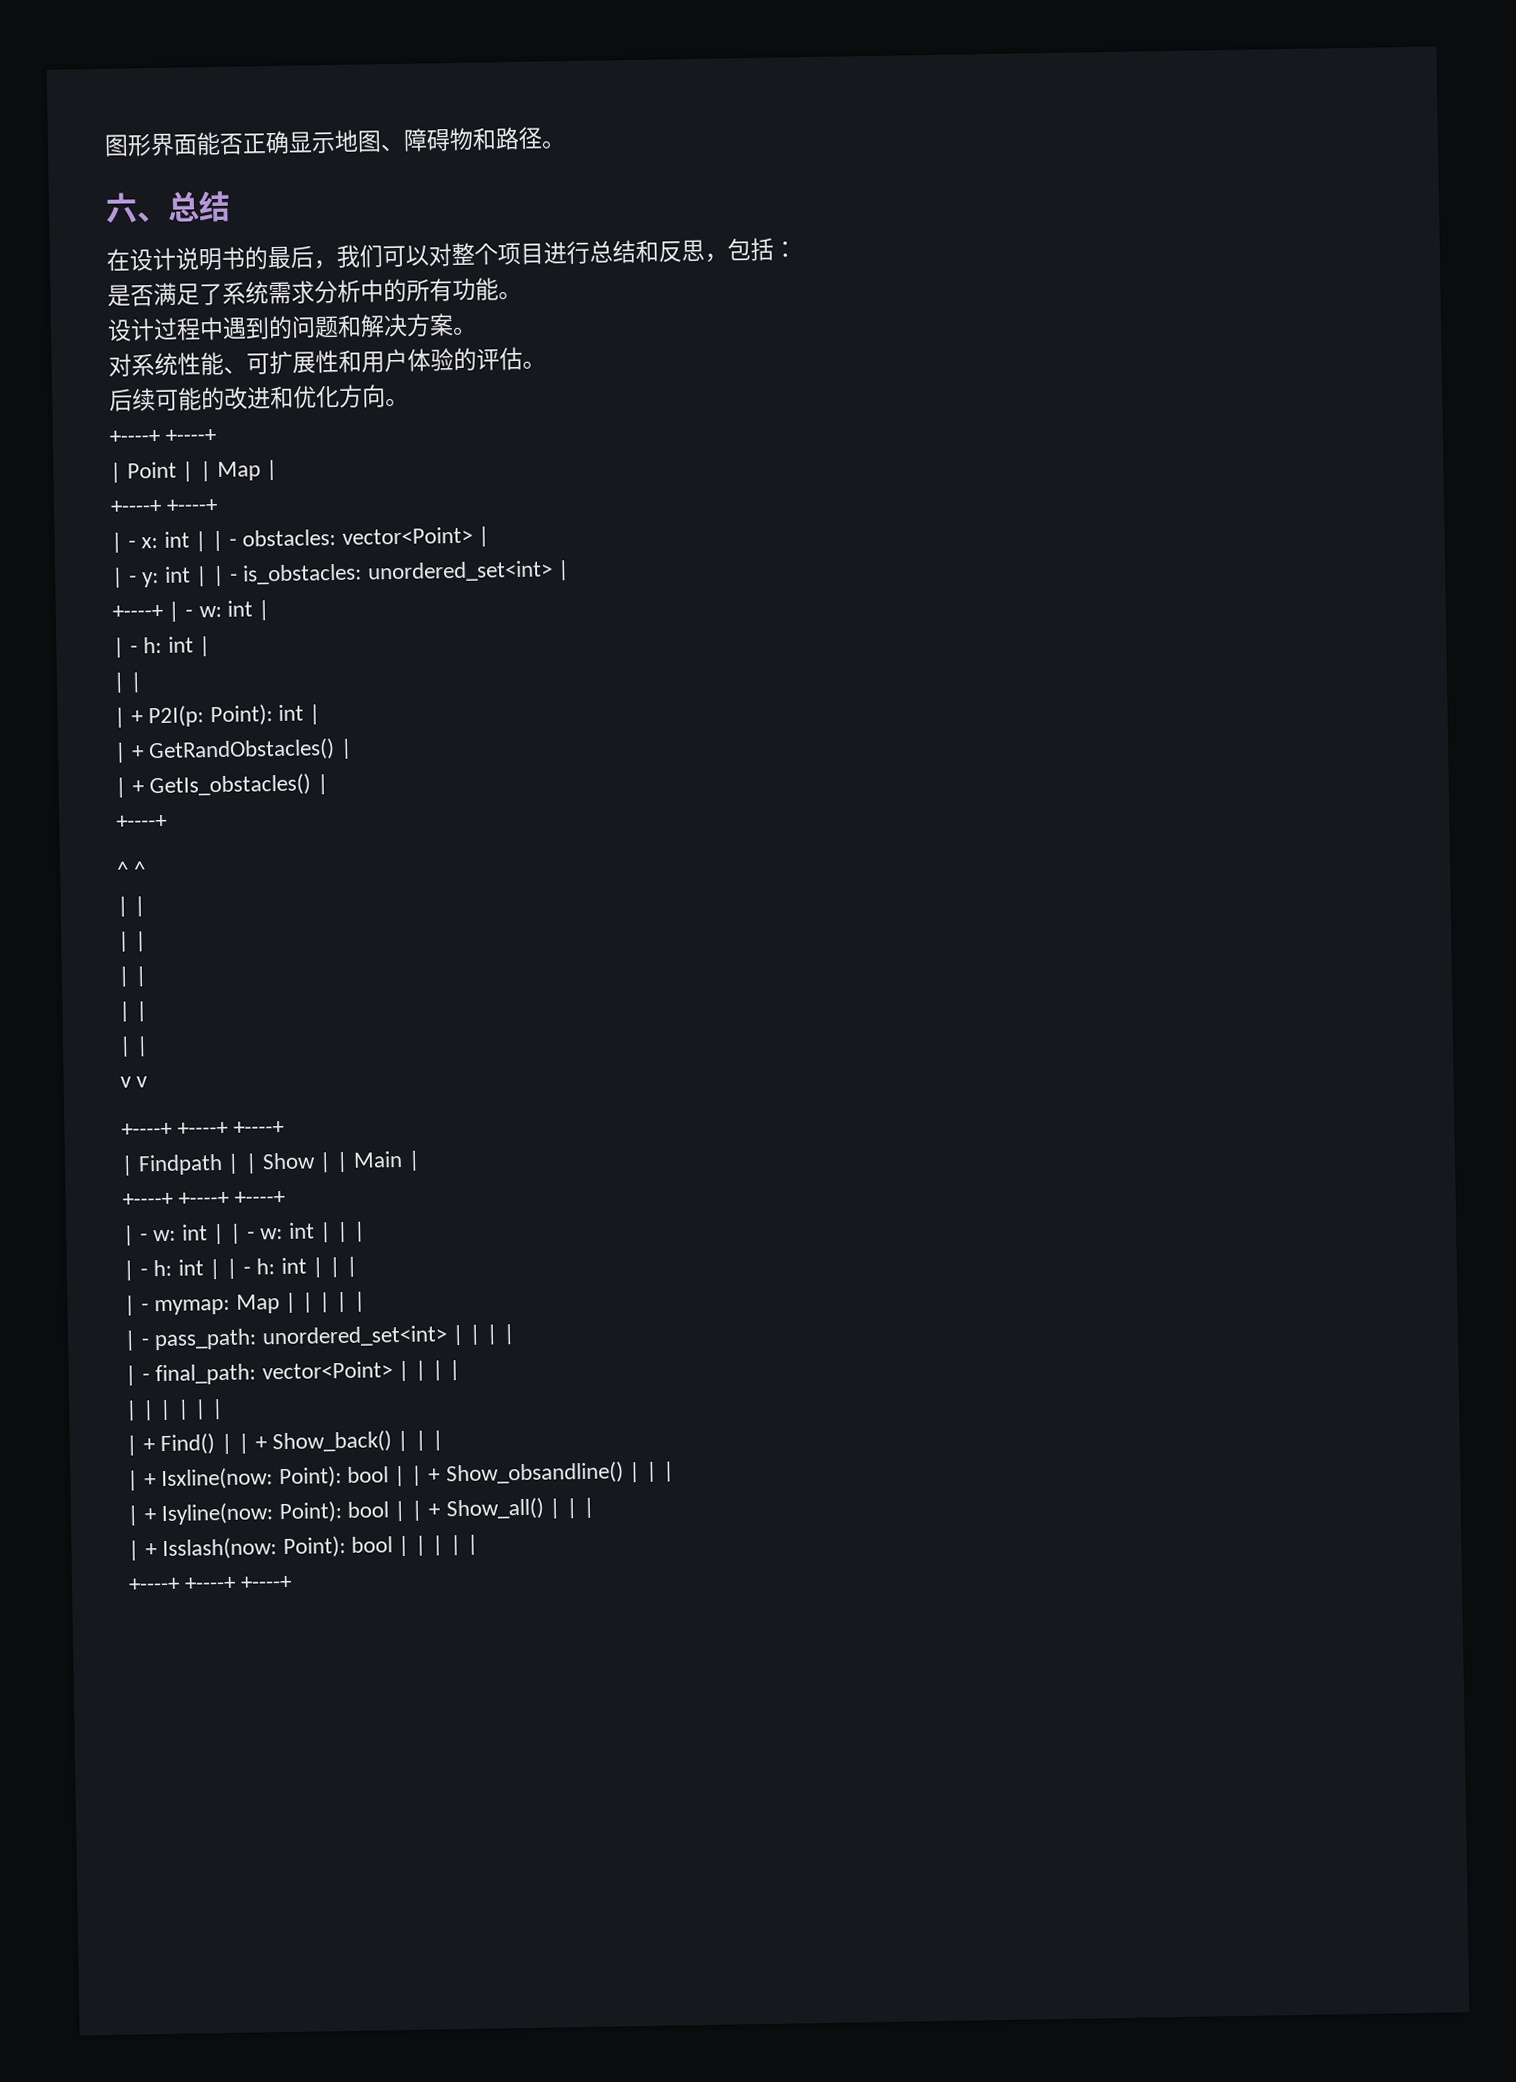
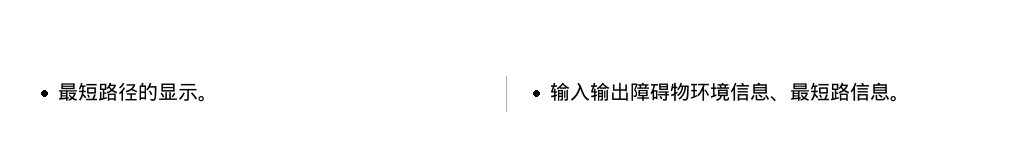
[104,126,566,157] [105,190,231,224] [106,237,797,272] [107,277,522,307] [107,313,477,342] [108,346,546,377] [108,384,409,412] [109,428,217,444] [110,459,279,483] [110,498,219,514] [111,526,490,553] [111,560,570,588] [112,600,271,622] [113,636,211,658] [113,672,144,693] [114,704,322,728] [114,738,353,763] [115,773,329,798] [116,814,167,829] [116,861,147,878] [117,896,147,917] [118,931,148,952] [118,966,148,987] [119,1001,149,1022] [119,1036,150,1057] [120,1076,149,1088] [121,1120,285,1137] [121,1150,421,1176] [122,1190,286,1207] [123,1221,367,1246] [123,1256,359,1281] [124,1291,366,1316] [124,1324,517,1351] [125,1360,462,1386] [125,1398,225,1421] [126,1430,444,1456] [127,1461,676,1491] [127,1497,596,1526] [128,1534,479,1561] [128,1575,293,1592] 图形界面能否正确显示地图、障碍物和路径。 // 六、总结 // 在设计说明书的最后，我们可以对整个项目进行总结和反思，包括： // 是否满足了系统需求分析中的所有功能。 // 设计过程中遇到的问题和解决方案。 // 对系统性能、可扩展性和用户体验的评估。 // 后续可能的改进和优化方向。 // +----+ +----+ // | Point | | Map | // +----+ +----+ // | - x: int | | - obstacles: vector<Point> | // | - y: int | | - is_obstacles: unordered_set<int> | // +----+ | - w: int | // | - h: int | // | | // | + P2I(p: Point): int | // | + GetRandObstacles() | // | + GetIs_obstacles() | // +----+ // ^ ^ // | | // | | // | | // | | // | | // v v // +----+ +----+ +----+ // | Findpath | | Show | | Main | // +----+ +----+ +----+ // | - w: int | | - w: int | | | // | - h: int | | - h: int | | | // | - mymap: Map | | | | | // | - pass_path: unordered_set<int> | | | | // | - final_path: vector<Point> | | | | // | | | | | | // | + Find() | | + Show_back() | | | // | + Isxline(now: Point): bool | | + Show_obsandline() | | | // | + Isyline(now: Point): bool | | + Show_all() | | | // | + Isslash(now: Point): bool | | | | | // +----+ +----+ +----+ -> [58,82,219,102] [550,82,911,102] 最短路径的显示。 // 输入输出障碍物环境信息、最短路信息。

